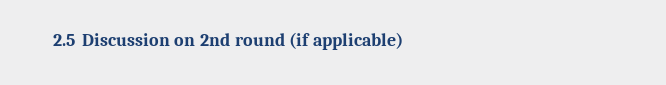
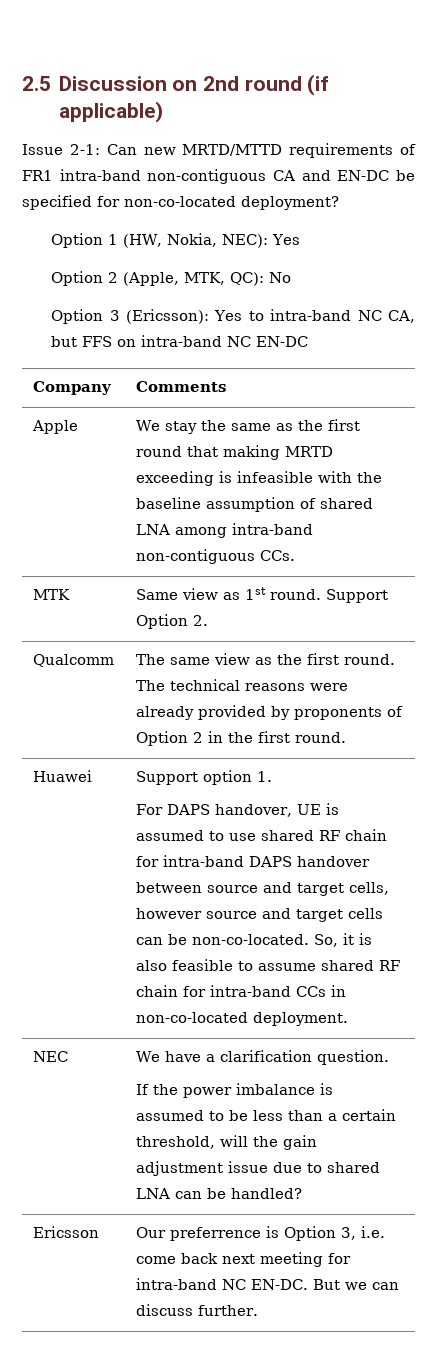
(404, 41) none -> [22,143,416,158] [22,169,416,184] [22,195,339,210] [51,233,301,248] [51,271,292,286] [51,309,415,324] [51,335,309,347] [32,381,112,395] [135,381,226,392] [31,420,78,434] [135,419,360,434] [135,445,333,460] [135,471,382,486] [135,497,373,512] [135,523,313,538] [135,549,295,564] [32,589,70,600] [135,587,388,603] [135,614,208,629] [32,654,114,667] [135,653,395,665] [135,679,348,691] [135,705,403,720] [135,731,346,746] [32,770,92,782] [135,770,272,785] [135,803,339,817] [135,829,387,841] [135,855,370,867] [135,882,389,896] [135,908,383,922] [135,933,372,947] [135,959,400,971] [135,985,346,997] [135,1012,348,1026] [32,1051,68,1062] [135,1050,389,1065] [135,1083,333,1098] [135,1109,396,1121] [135,1135,317,1150] [135,1161,380,1176] [135,1188,302,1199] [32,1226,99,1238] [135,1226,385,1241] [135,1252,351,1267] [135,1278,399,1290] [135,1304,258,1316] // Issue 2-1: Can new MRTD/MTTD requirements of FR1 intra-band non-contiguous CA and EN-DC be specified for non-co-located deployment? // Option 1 (HW, Nokia, NEC): Yes // Option 2 (Apple, MTK, QC): No // Option 3 (Ericsson): Yes to intra-band NC CA, but FFS on intra-band NC EN-DC // Company | Comments // Apple | We stay the same as the first round that making MRTD exceeding is infeasible with the baseline assumption of shared LNA among intra-band non-contiguous CCs. // MTK | Same view as 1st round. Support Option 2. // Qualcomm | The same view as the first round. The technical reasons were already provided by proponents of Option 2 in the first round. // Huawei | Support option 1. // For DAPS handover, UE is assumed to use shared RF chain for intra-band DAPS handover between source and target cells, however source and target cells can be non-co-located. So, it is also feasible to assume shared RF chain for intra-band CCs in non-co-located deployment. // NEC | We have a clarification question. // If the power imbalance is assumed to be less than a certain threshold, will the gain adjustment issue due to shared LNA can be handled? // Ericsson | Our preferrence is Option 3, i.e. come back next meeting for intra-band NC EN-DC. But we can discuss further.

